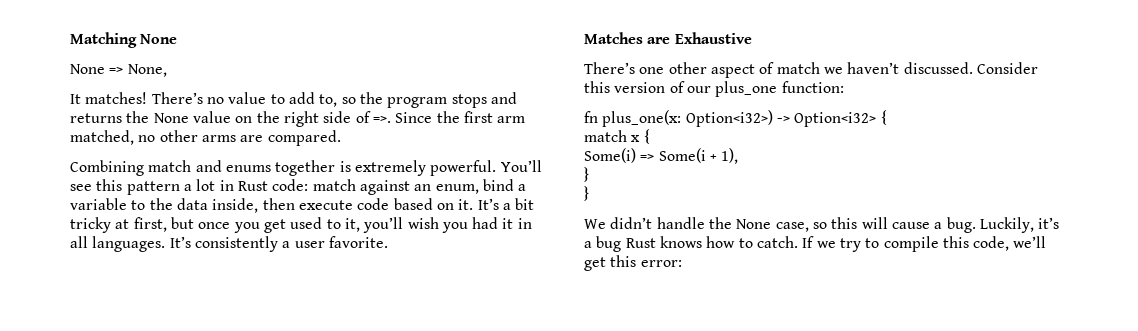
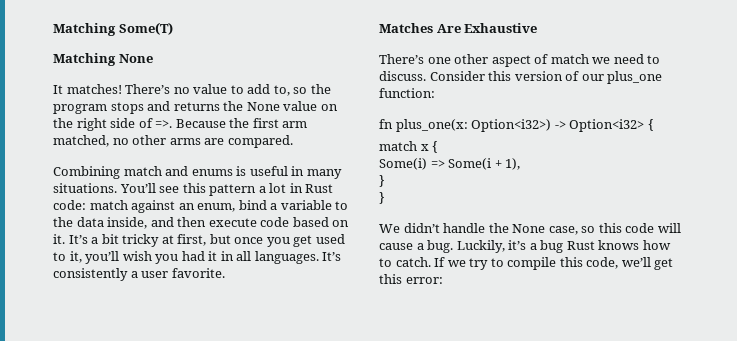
[70,32,178,48] [70,64,167,77] Matching None // None => None, -> [53,22,173,36] [53,53,153,66] Matching Some(T) // Matching None
[395,112,433,123] Since -> [175,119,226,128] Because
[275,160,497,176] together is extremely powerful. -> [236,166,342,179] [53,183,117,193] is useful in many situations.
(259, 205) none -> [150,217,174,227] and
[647,37,671,44] are -> [436,24,461,33] Are
[847,62,973,74] haven’t discussed. -> [613,54,661,64] [379,71,426,81] need to discuss.
(858, 223) none -> [625,223,655,233] code

